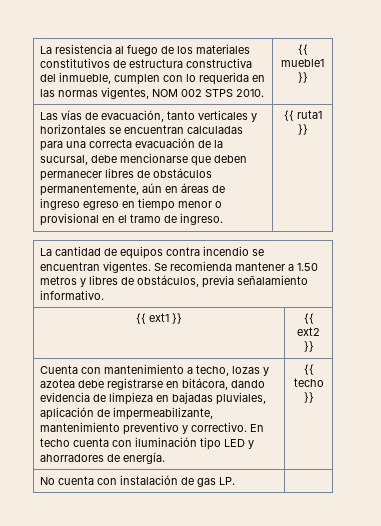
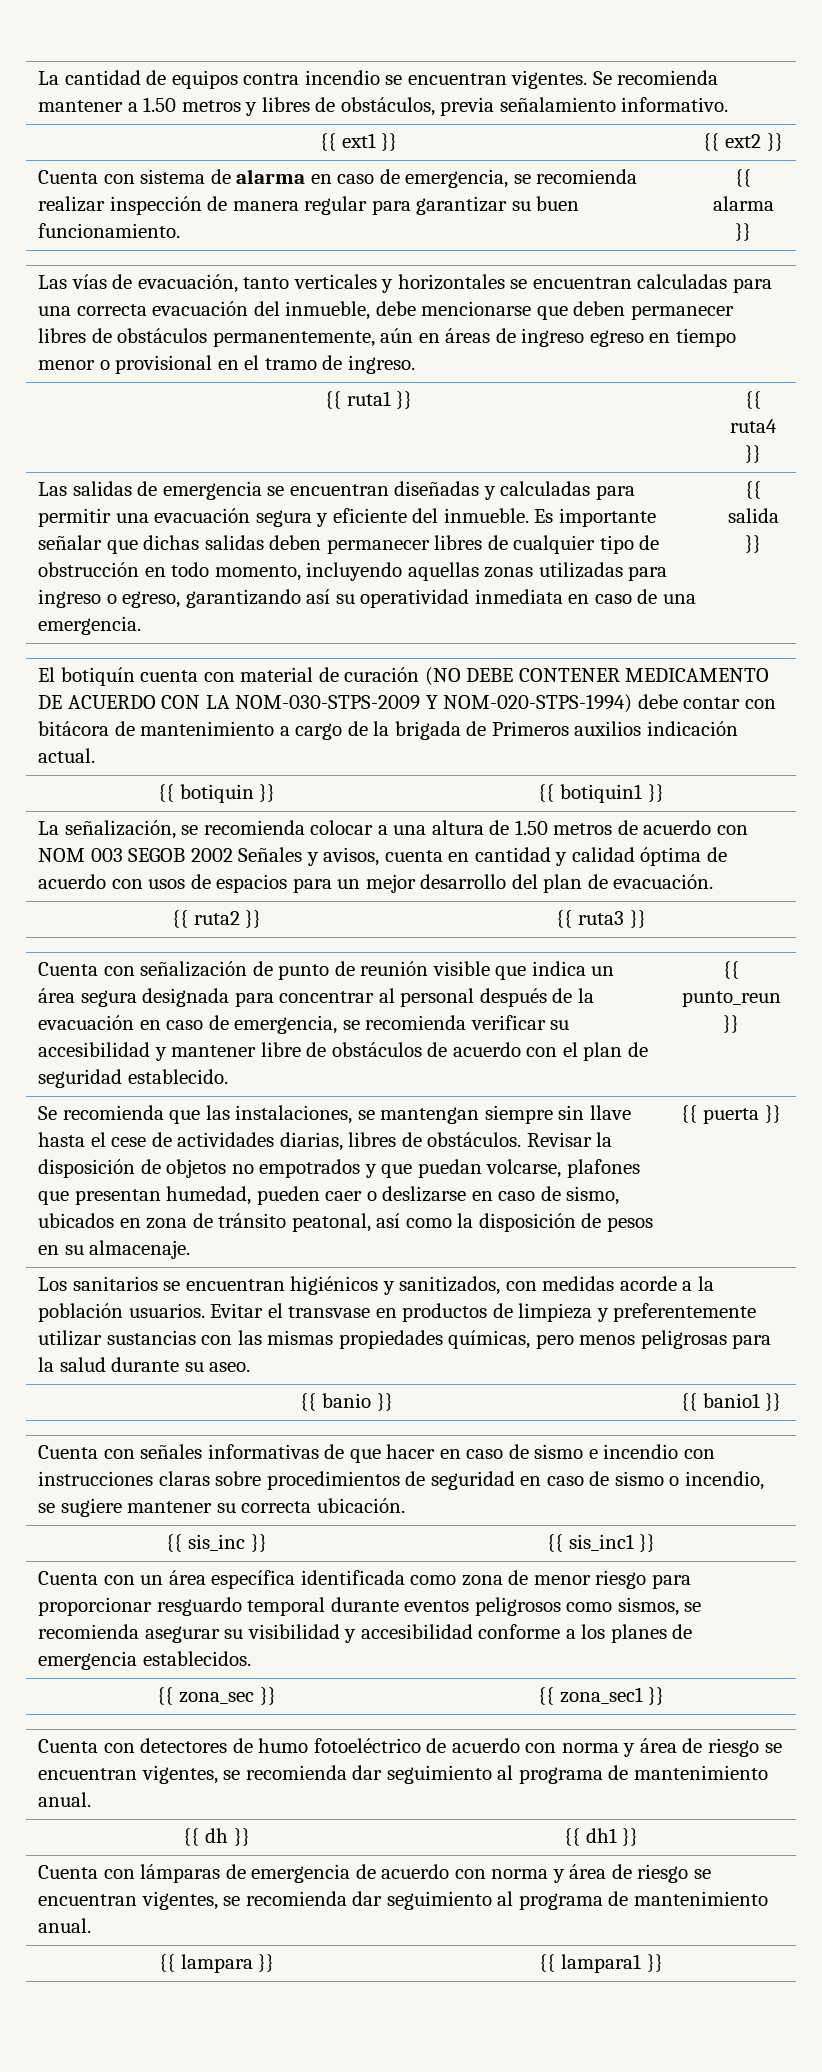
[40,44,251,56] [40,58,253,68] [40,72,266,85] [40,87,265,99] [297,44,308,55] [281,59,324,67] [297,72,308,83] [40,110,258,122] [40,124,244,134] [40,138,224,151] [40,153,248,166] [40,168,213,181] [40,183,226,196] [40,198,223,211] [40,213,224,226] [283,110,322,121] [297,124,308,135] [40,248,53,256] La resistencia al fuego de los materiales constitutivos de estructura constructiva del inmueble, cumplen con lo requerida en las normas vigentes, NOM 002 STPS 2010. | {{ mueble1 }} // Las vías de evacuación, tanto verticales y horizontales se encuentran calculadas para una correcta evacuación de la sucursal, debe mencionarse que deben permanecer libres de obstáculos permanentemente, aún en áreas de ingreso egreso en tiempo menor o provisional en el tramo de ingreso. | {{ ruta1 }} // La -> [38,71,60,85] La
[104,364,270,376] [40,378,266,390] [40,392,267,405] [40,407,214,420] [40,422,265,435] [40,437,255,450] [40,452,166,464] [303,364,314,375] [293,378,324,387] [303,392,314,403] [40,475,236,487] mantenimiento a techo, lozas y azotea debe registrarse en bitácora, dando evidencia de limpieza en bajadas pluviales, aplicación de impermeabilizante, mantenimiento preventivo y correctivo. En techo cuenta con iluminación tipo LED y ahorradores de energía. | {{ techo }} // No cuenta con instalación de gas LP. | -> [140,169,638,188] [38,196,580,215] [38,223,181,238] [735,169,751,187] [712,196,774,211] [735,223,751,241] [38,274,772,293] [38,301,734,320] [38,328,736,347] [38,355,415,374] [324,391,413,409] [745,391,761,409] [730,419,777,433] [745,445,761,463] [38,481,635,500] [38,508,656,527] [38,535,660,554] [38,562,668,581] [38,589,696,608] [38,616,142,635] [745,481,761,499] [727,508,779,523] [745,535,761,553] [38,667,770,686] [38,694,776,713] [38,721,738,740] [38,748,96,763] [157,784,276,803] [538,784,664,803] [38,820,749,839] [38,847,728,866] [38,874,714,893] [171,910,262,928] [556,910,646,928] [38,961,615,980] [38,988,594,1007] [38,1015,570,1034] [38,1042,648,1061] [38,1069,228,1088] [723,961,739,979] [681,991,781,1007] [723,1015,739,1033] [38,1105,631,1124] [38,1132,613,1151] [38,1159,640,1178] [38,1186,620,1205] [38,1213,653,1232] [38,1240,191,1259] [681,1105,781,1124] [38,1276,714,1295] [38,1303,757,1322] [38,1330,772,1349] [38,1357,251,1372] [300,1393,393,1411] [680,1393,782,1411] [38,1444,716,1463] [38,1471,764,1490] [38,1498,405,1517] [166,1534,267,1552] [546,1534,656,1552] [38,1570,691,1589] [38,1597,702,1616] [38,1624,693,1643] [38,1651,251,1670] [157,1687,276,1705] [537,1687,665,1705] [38,1738,782,1757] [38,1765,768,1784] [38,1792,92,1807] [183,1828,250,1846] [563,1828,639,1846] [38,1864,712,1883] [38,1891,768,1910] [38,1918,92,1933] [158,1954,275,1973] [539,1954,663,1973] sistema de alarma en caso de emergencia, se recomienda realizar inspección de manera regular para garantizar su buen funcionamiento. | {{ alarma }} // Las vías de evacuación, tanto verticales y horizontales se encuentran calculadas para una correcta evacuación del inmueble, debe mencionarse que deben permanecer libres de obstáculos permanentemente, aún en áreas de ingreso egreso en tiempo menor o provisional en el tramo de ingreso. // {{ ruta1 }} | {{ ruta4 }} // Las salidas de emergencia se encuentran diseñadas y calculadas para permitir una evacuación segura y eficiente del inmueble. Es importante señalar que dichas salidas deben permanecer libres de cualquier tipo de obstrucción en todo momento, incluyendo aquellas zonas utilizadas para ingreso o egreso, garantizando así su operatividad inmediata en caso de una emergencia. | {{ salida }} // El botiquín cuenta con material de curación (NO DEBE CONTENER MEDICAMENTO DE ACUERDO CON LA NOM-030-STPS-2009 Y NOM-020-STPS-1994) debe contar con bitácora de mantenimiento a cargo de la brigada de Primeros auxilios indicación actual. // {{ botiquin }} | {{ botiquin1 }} // La señalización, se recomienda colocar a una altura de 1.50 metros de acuerdo con NOM 003 SEGOB 2002 Señales y avisos, cuenta en cantidad y calidad óptima de acuerdo con usos de espacios para un mejor desarrollo del plan de evacuación. // {{ ruta2 }} | {{ ruta3 }} // Cuenta con señalización de punto de reunión visible que indica un área segura designada para concentrar al personal después de la evacuación en caso de emergencia, se recomienda verificar su accesibilidad y mantener libre de obstáculos de acuerdo con el plan de seguridad establecido. | {{ punto_reun }} // Se recomienda que las instalaciones, se mantengan siempre sin llave hasta el cese de actividades diarias, libres de obstáculos. Revisar la disposición de objetos no empotrados y que puedan volcarse, plafones que presentan humedad, pueden caer o deslizarse en caso de sismo, ubicados en zona de tránsito peatonal, así como la disposición de pesos en su almacenaje. | {{ puerta }} // Los sanitarios se encuentran higiénicos y sanitizados, con medidas acorde a la población usuarios. Evitar el transvase en productos de limpieza y preferentemente utilizar sustancias con las mismas propiedades químicas, pero menos peligrosas para la salud durante su aseo. // {{ banio }} | {{ banio1 }} // Cuenta con señales informativas de que hacer en caso de sismo e incendio con instrucciones claras sobre procedimientos de seguridad en caso de sismo o incendio, se sugiere mantener su correcta ubicación. // {{ sis_inc }} | {{ sis_inc1 }} // Cuenta con un área específica identificada como zona de menor riesgo para proporcionar resguardo temporal durante eventos peligrosos como sismos, se recomienda asegurar su visibilidad y accesibilidad conforme a los planes de emergencia establecidos. // {{ zona_sec }} | {{ zona_sec1 }} // Cuenta con detectores de humo fotoeléctrico de acuerdo con norma y área de riesgo se encuentran vigentes, se recomienda dar seguimiento al programa de mantenimiento anual. // {{ dh }} | {{ dh1 }} // Cuenta con lámparas de emergencia de acuerdo con norma y área de riesgo se encuentran vigentes, se recomienda dar seguimiento al programa de mantenimiento anual. // {{ lampara }} | {{ lampara1 }}

